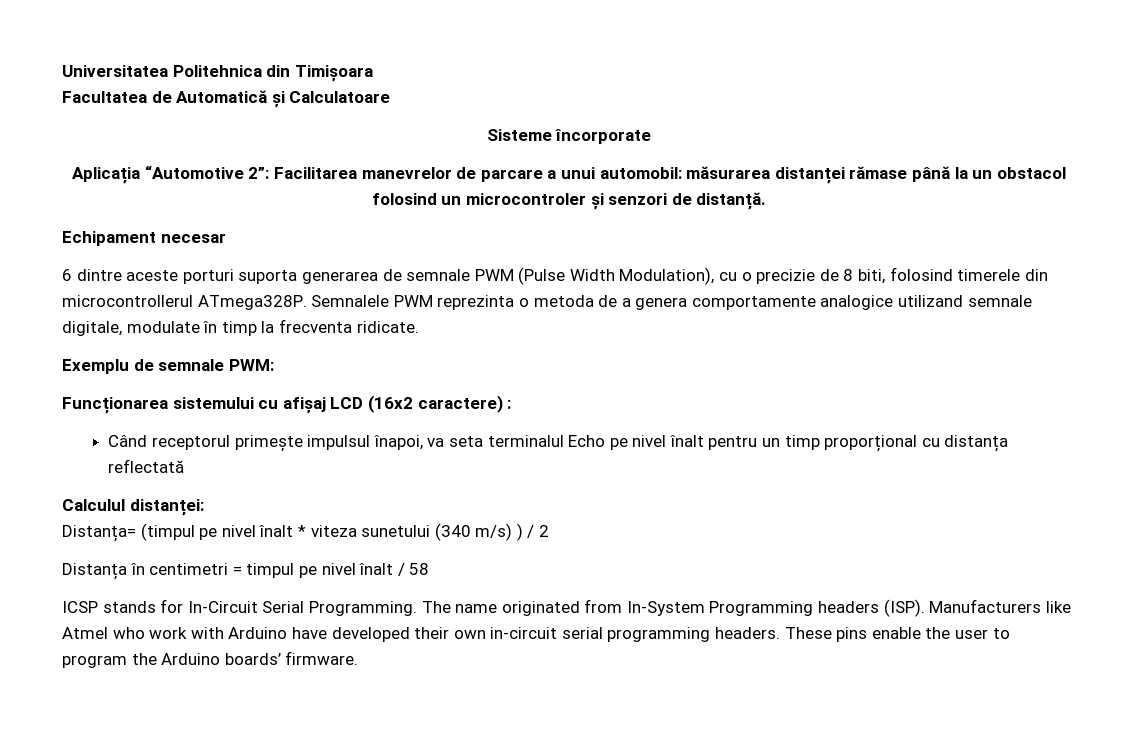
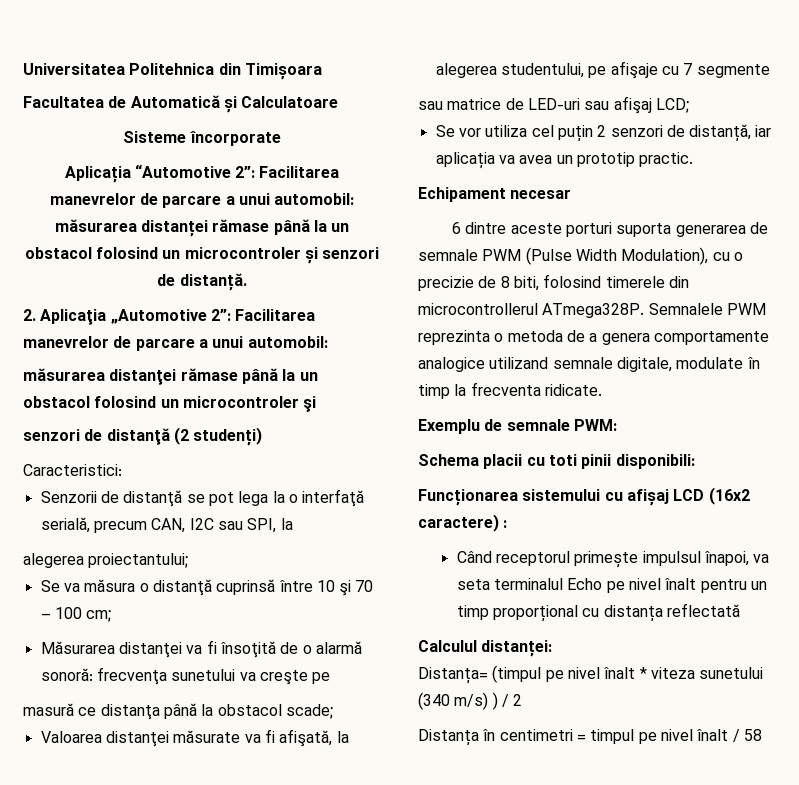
(767, 201) none -> [23,309,316,325] [23,336,328,351] [23,368,318,385] [23,396,317,412] [23,427,263,446] [23,464,122,476] [40,489,365,507] [40,517,293,533] [23,553,189,568] [40,579,374,596] [40,607,112,622] [40,640,362,658] [40,667,331,685] [23,703,333,720] [40,729,349,747] [435,61,770,79] [418,96,689,114] [435,124,772,142] [435,152,694,169] // 2. Aplicaţia „Automotive 2”: Facilitarea manevrelor de parcare a unui automobil: // măsurarea distanţei rămase până la un obstacol folosind un microcontroler şi // senzori de distanţă (2 studenți) // Caracteristici: // Senzorii de distanţă se pot lega la o interfaţă serială, precum CAN, I2C sau SPI, la // alegerea proiectantului; // Se va măsura o distanţă cuprinsă între 10 şi 70 – 100 cm; // Măsurarea distanţei va fi însoţită de o alarmă sonoră: frecvenţa sunetului va creşte pe // masură ce distanţa până la obstacol scade; // Valoarea distanţei măsurate va fi afişată, la alegerea studentului, pe afişaje cu 7 segmente // sau matrice de LED-uri sau afişaj LCD; // Se vor utiliza cel puțin 2 senzori de distanță, iar aplicația va avea un prototip practic.
(274, 365) none -> [418,454,695,469] // Schema placii cu toti pinii disponibili:
[62,599,1071,617] [62,627,1010,642] [62,651,359,668] // ICSP stands for In-Circuit Serial Programming. The name originated from In-System Programming headers (ISP). Manufacturers like Atmel who work with Arduino have developed their own in-circuit serial programming headers. These pins enable the user to program the Arduino boards’ firmware. -> (762, 735) none

